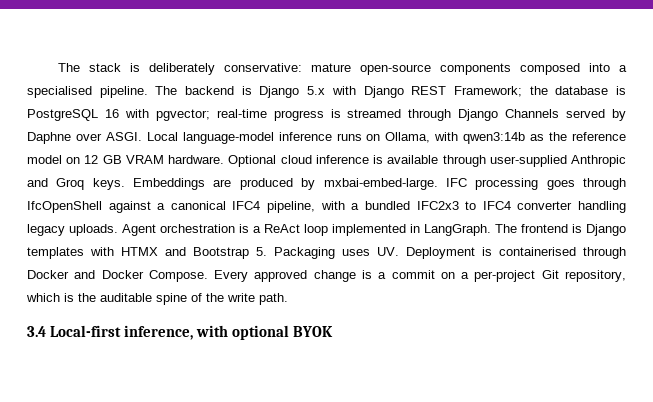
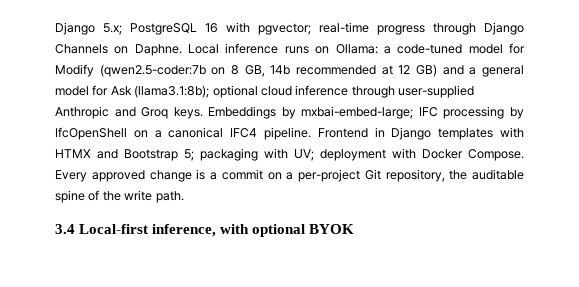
[58,63,627,75] [27,86,626,98] The stack is deliberately conservative: mature open-source components composed into a specialised pipeline. The backend is Django 5.x with Django REST Framework; the database is -> [55,22,122,35] Django 5.x;
[330,109,402,118] is streamed -> (425, 30) none
[566,109,626,121] [27,132,626,144] [27,155,439,167] served by Daphne over ASGI. Local language-model inference runs on Ollama, with qwen3:14b as the reference model on 12 GB VRAM hardware. Optional cloud inference is available -> [114,43,525,56] [55,64,524,77] [55,85,349,98] on Daphne. Local inference runs on Ollama: a code-tuned model for Modify (qwen2.5-coder:7b on 8 GB, 14b recommended at 12 GB) and a general model for Ask (llama3.1:8b); optional cloud inference
[213,178,626,190] [27,201,627,213] [27,224,582,236] are produced by mxbai-embed-large. IFC processing goes through IfcOpenShell against a canonical IFC4 pipeline, with a bundled IFC2x3 to IFC4 converter handling legacy uploads. Agent orchestration is a ReAct loop implemented in LangGraph. The frontend is -> [281,106,524,119] [55,127,385,140] by mxbai-embed-large; IFC processing by IfcOpenShell on a canonical IFC4 pipeline. Frontend in
[256,247,626,259] [27,270,96,279] 5. Packaging uses UV. Deployment is containerised through Docker and -> [184,148,416,161] 5; packaging with UV; deployment with
[26,293,74,302] which is -> (445, 175) none

